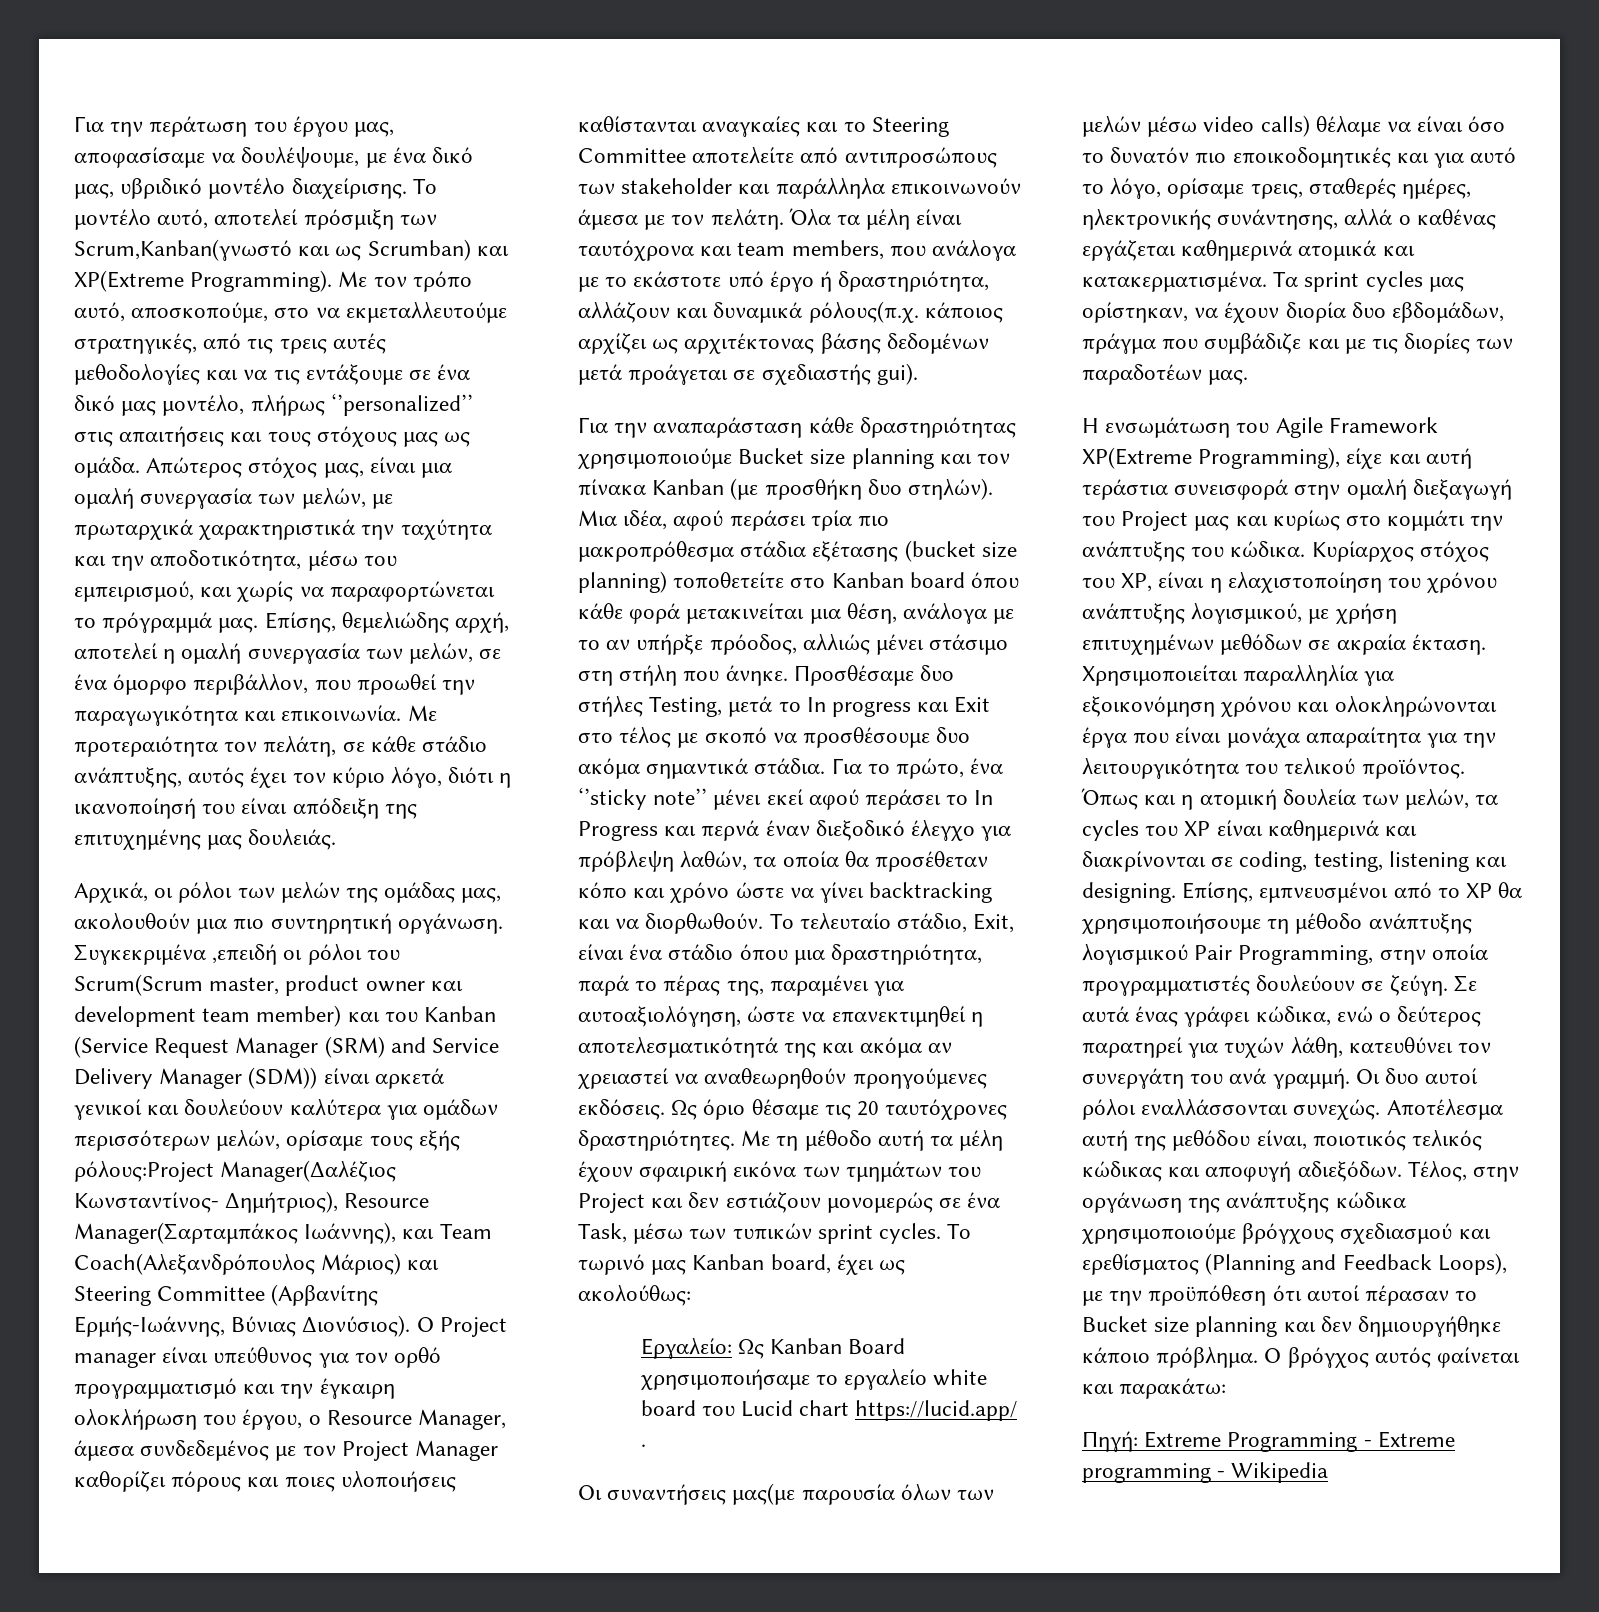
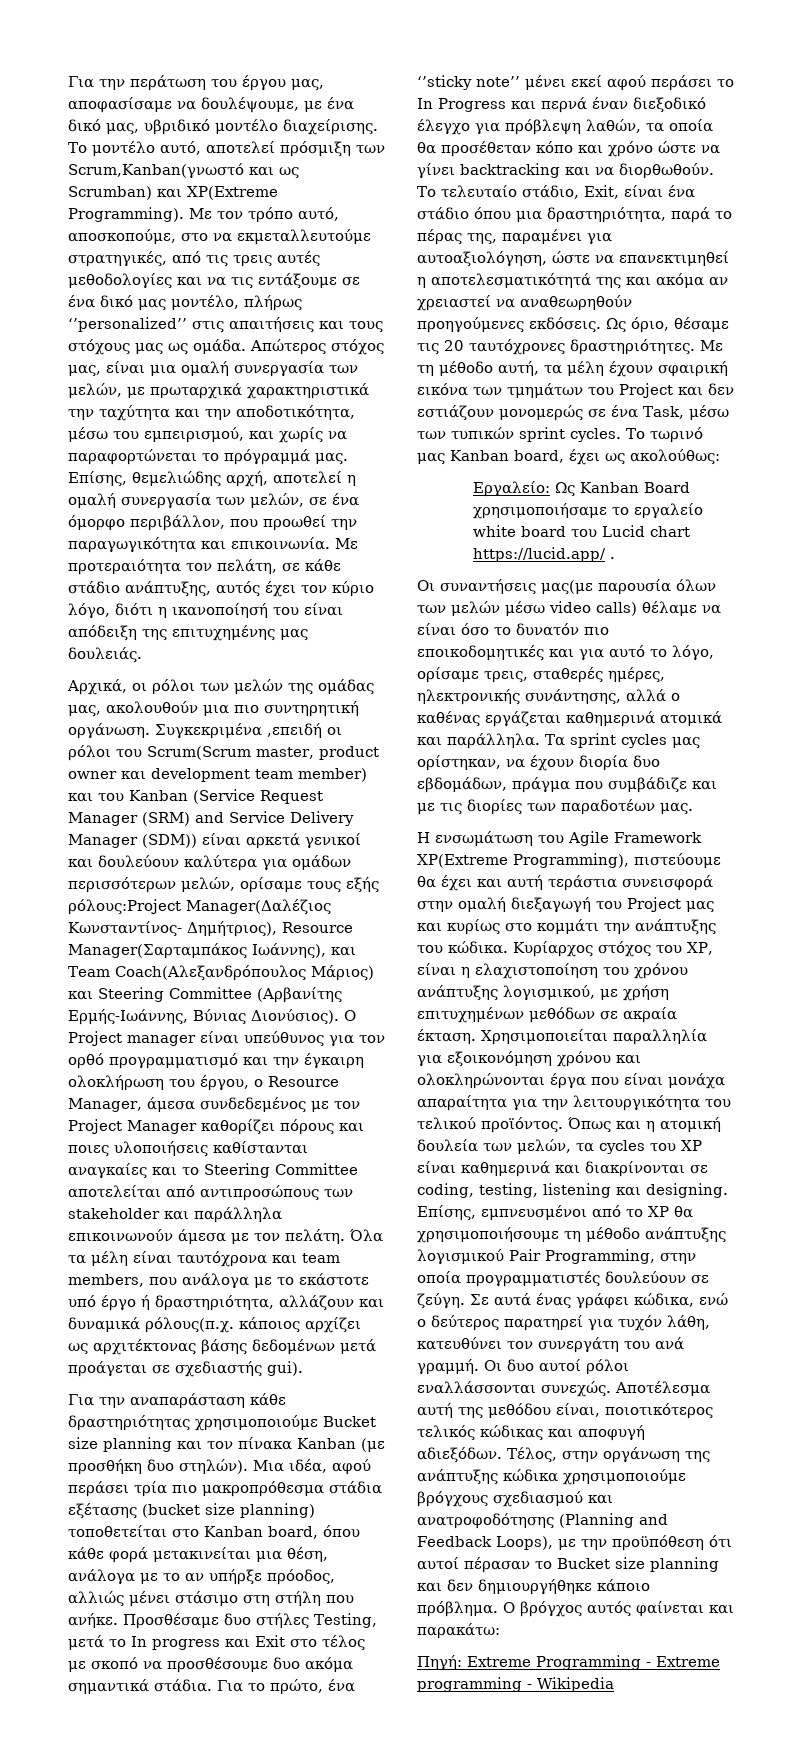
[692,146,795,164] αποτελείτε -> [68,1185,161,1198] αποτελείται
[673,572,785,589] τοποθετείτε -> [68,1525,167,1538] τοποθετείται
[909,572,965,588] board -> [268,1526,318,1539] board,
[725,665,788,686] άνηκε. -> [68,1613,118,1628] ανήκε.
[703,1099,746,1120] όριο -> [631,317,669,333] όριο,
[877,1130,924,1151] αυτή -> [498,361,539,376] αυτή,
[1082,271,1267,292] κατακερματισμένα. -> [447,733,540,749] παράλληλα.
[1346,448,1383,469] είχε -> [634,853,721,868] [417,875,472,891] πιστεύουμε θα έχει
[1224,1037,1285,1058] τυχών -> [618,1315,662,1331] τυχόν
[1312,1130,1406,1151] ποιοτικός -> [605,1403,713,1419] ποιοτικότερος
[1082,1254,1199,1275] ερεθίσματος -> [417,1513,554,1529] ανατροφοδότησης

